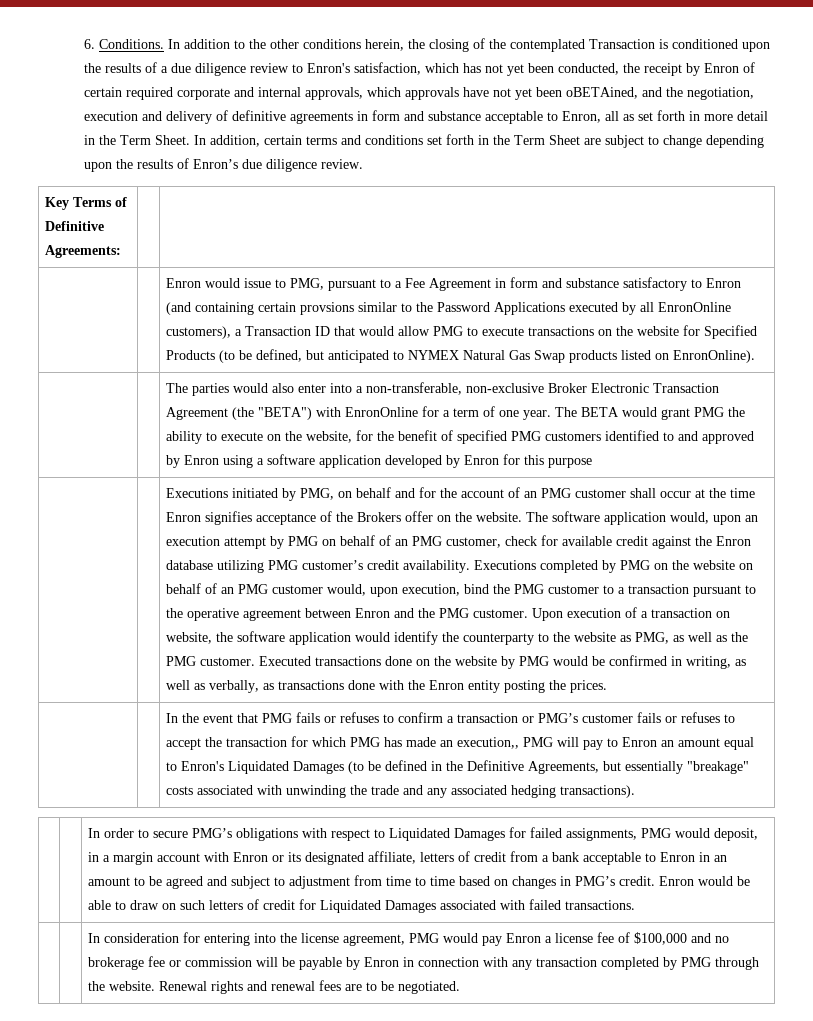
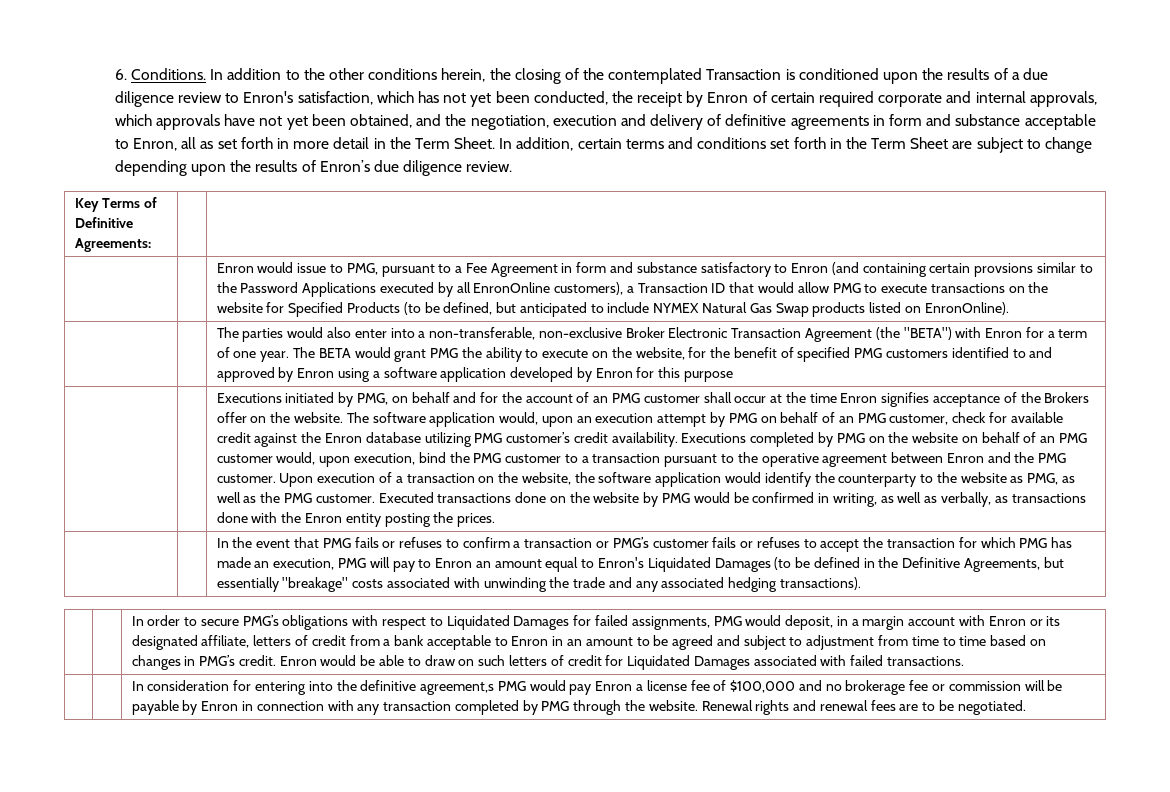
[565,87,638,99] oBETAined, -> [349,114,412,128] obtained,
(405, 355) none -> [607,302,650,313] include
[345,407,419,417] EnronOnline -> [985,328,1023,338] Enron
(731, 614) none -> [498,472,519,483] the
[457,737,520,749] execution,, -> [273,558,335,570] execution,
[301,933,406,946] license agreement, -> [360,680,495,695] definitive agreement,s

